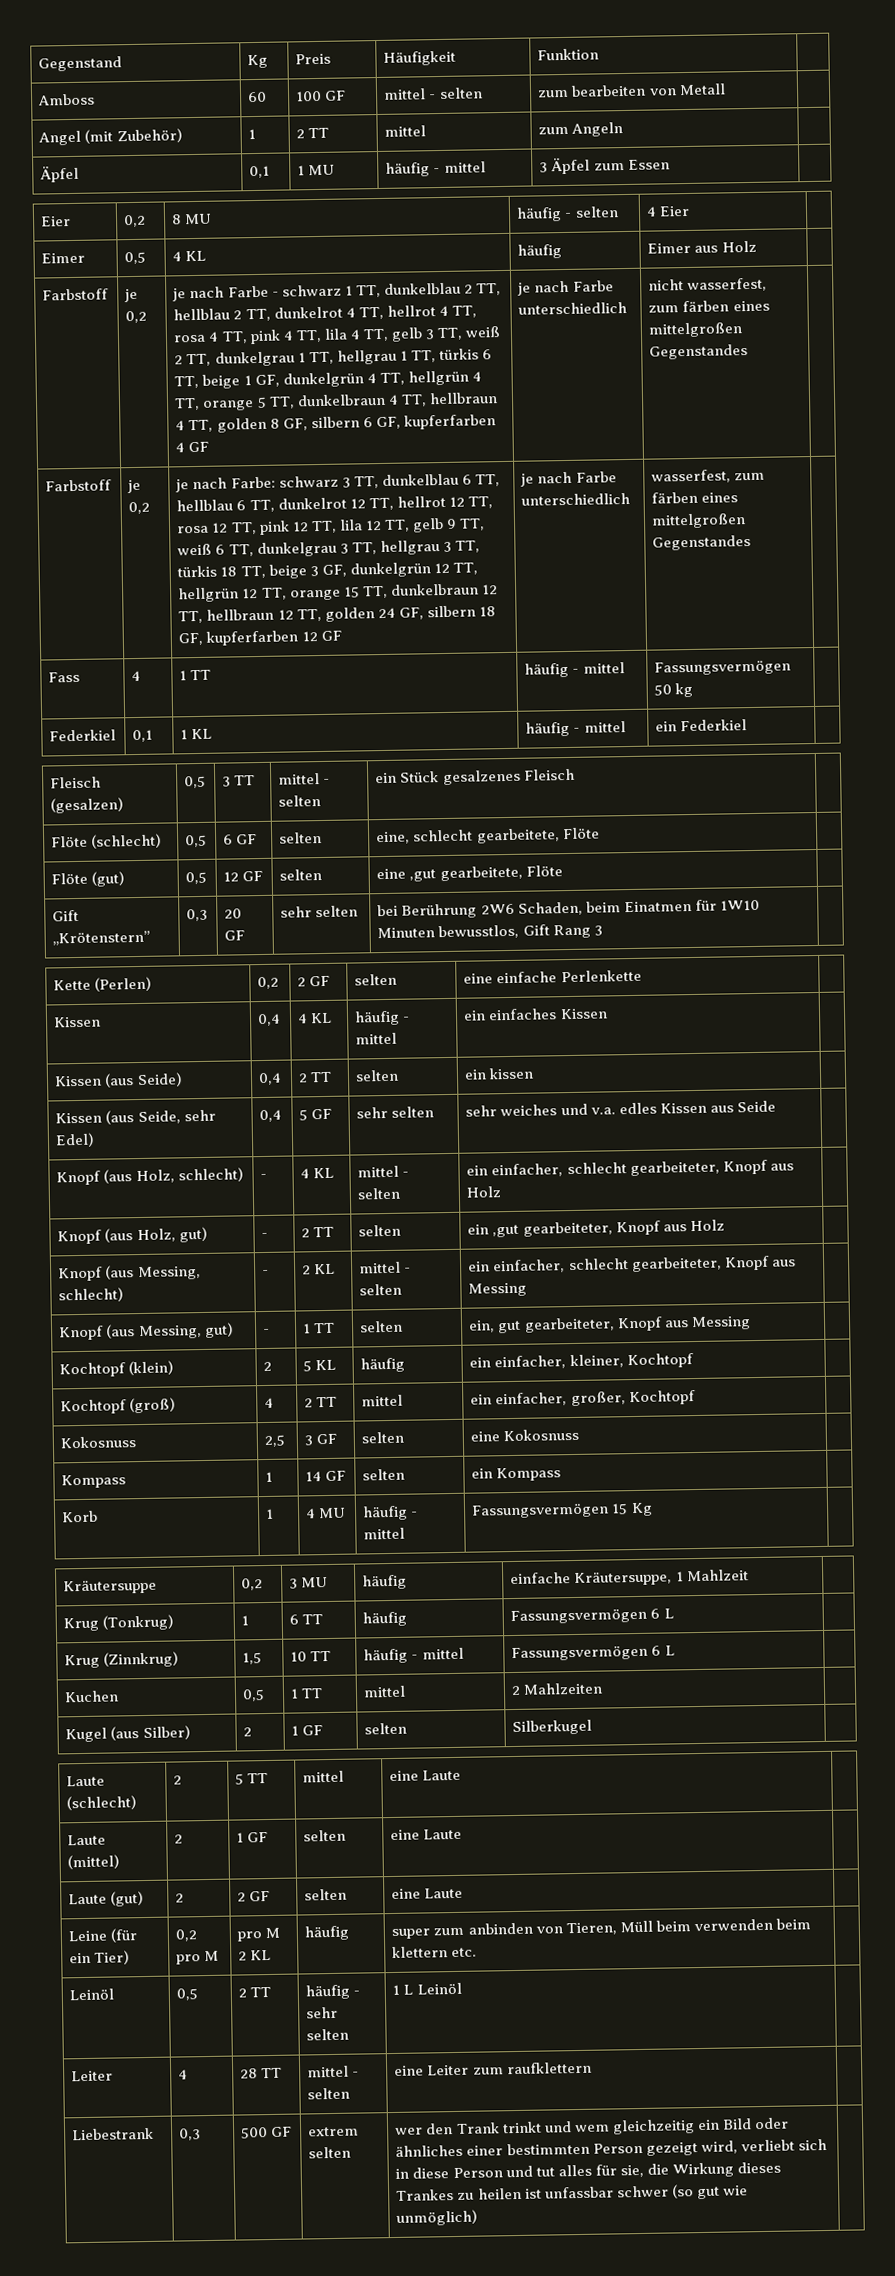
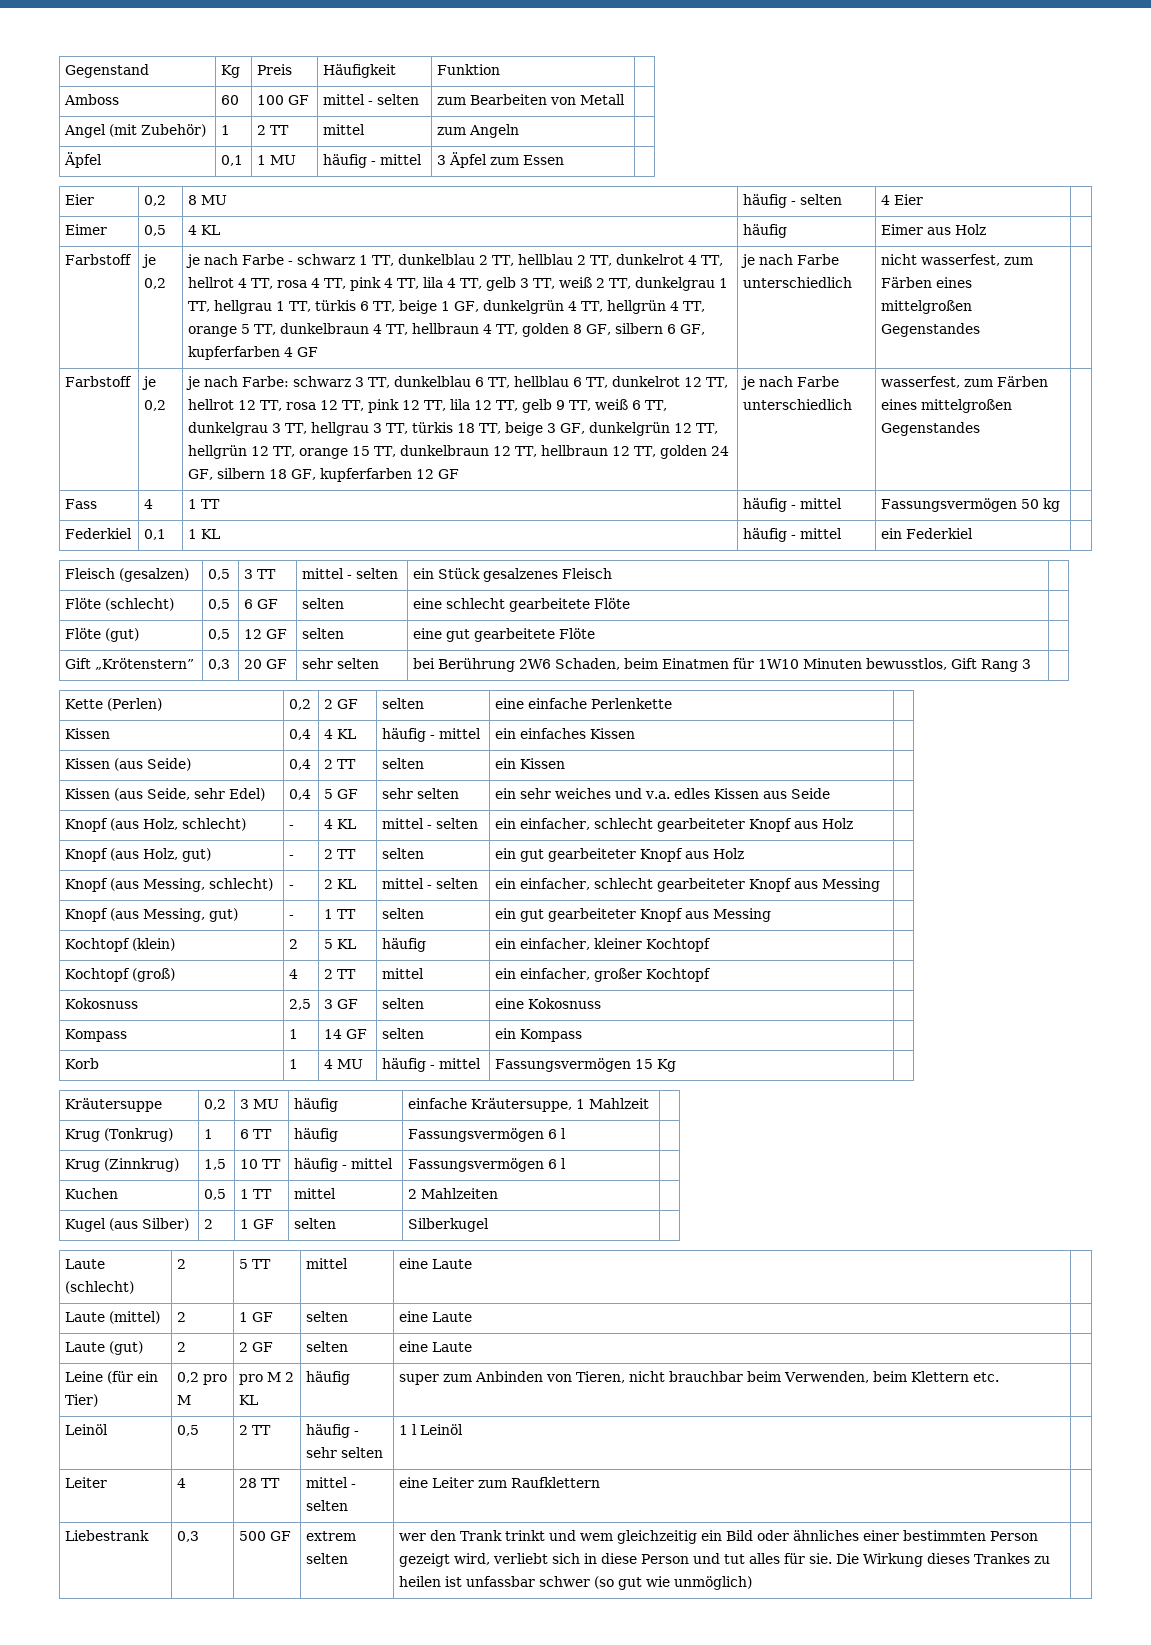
[571,84,647,97] bearbeiten -> [470,94,548,105] Bearbeiten
[682,300,730,313] färben -> [881,277,933,288] Färben
[651,491,699,504] färben -> [997,376,1049,387] Färben
[376,828,560,845] eine, schlecht gearbeitete, -> [413,598,591,612] eine schlecht gearbeitete
[409,865,523,882] ,gut gearbeitete, -> [446,628,556,642] gut gearbeitete
[489,1067,535,1080] kissen -> [520,758,566,769] Kissen
(435, 1112) none -> [495,788,517,799] ein
[629,1160,720,1177] gearbeiteter, -> [657,818,746,832] gearbeiteter
[492,1221,613,1238] ,gut gearbeiteter, -> [520,848,637,862] gut gearbeiteter
[630,1256,722,1273] gearbeiteter, -> [657,878,746,892] gearbeiteter
[468,1317,615,1334] ein, gut gearbeiteter, -> [495,908,637,922] ein gut gearbeiteter
[569,1354,624,1369] kleiner, -> [594,938,643,949] kleiner
[570,1391,626,1407] großer, -> [594,968,643,982] großer
[663,1608,674,1619] L -> [561,1128,567,1139] l
[664,1645,675,1656] L -> [561,1158,567,1169] l
[467,1922,533,1935] anbinden -> [475,1371,544,1382] Anbinden
[619,1918,811,1933] [392,1946,449,1959] Müll beim verwenden beim klettern -> [629,1371,970,1383] nicht brauchbar beim Verwenden, beim Klettern
[403,1984,414,1995] L -> [412,1424,418,1435] l
[506,2061,592,2075] raufklettern -> [511,1477,601,1488] Raufklettern
[619,2163,669,2178] sie, die -> [809,1553,860,1564] sie. Die

